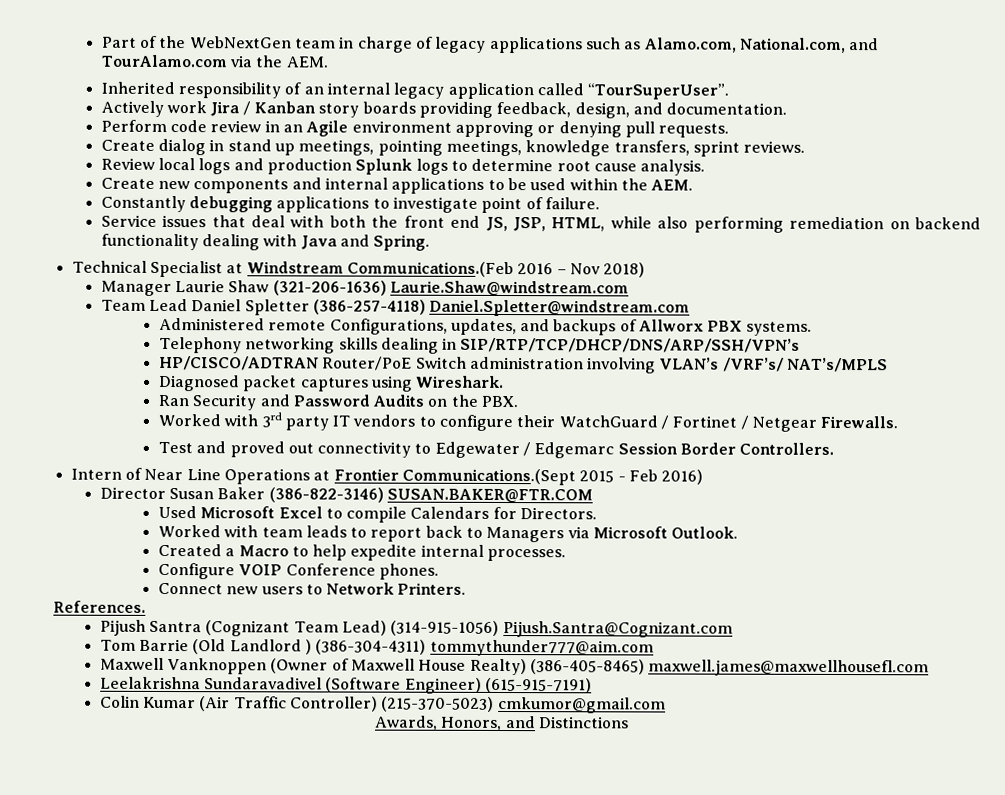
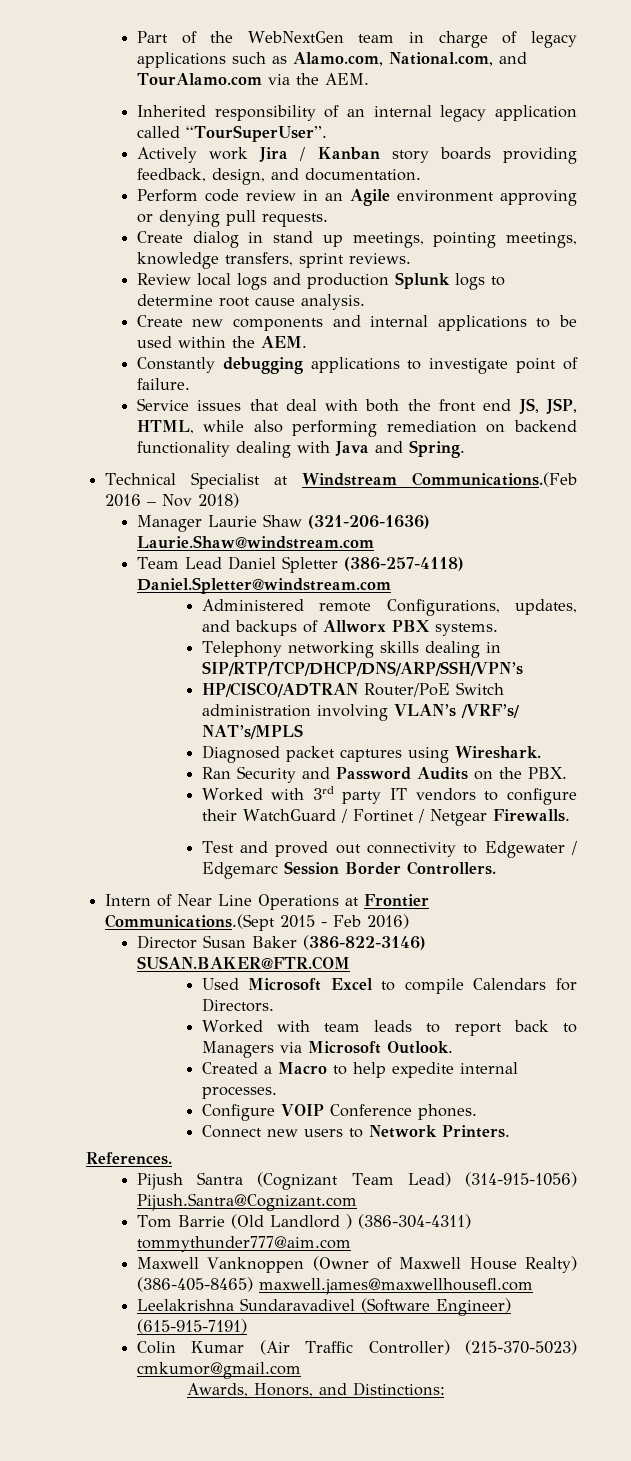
[538,716,629,729] Distinctions -> [352,1382,445,1396] Distinctions:

